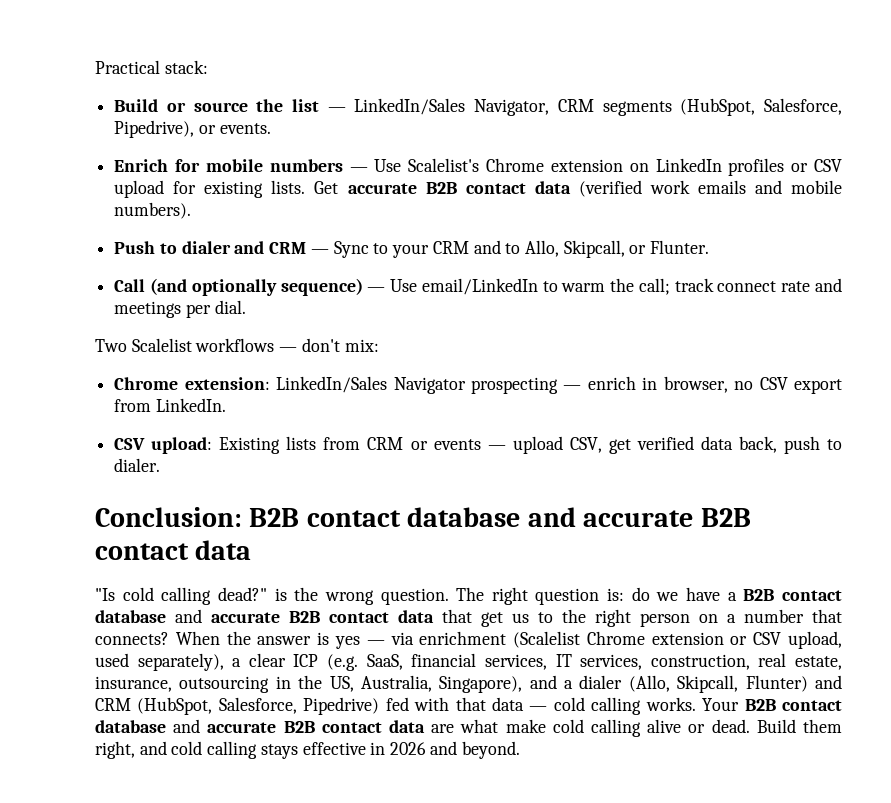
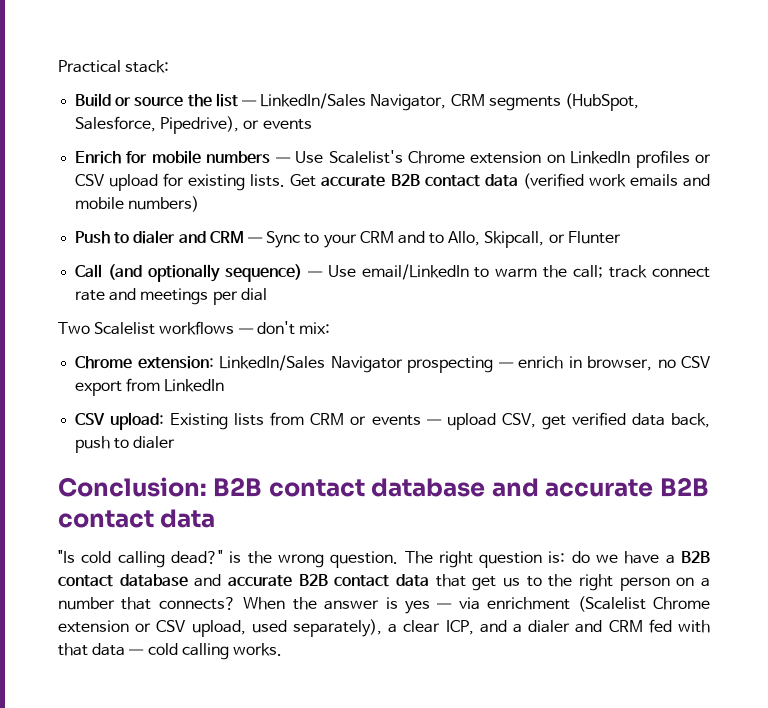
[219,123,271,134] events. -> [262,119,312,130] events
[114,202,192,219] numbers). -> [128,196,200,212] numbers)
[650,240,710,254] Flunter. -> [567,231,621,244] Flunter
[214,300,246,314] dial. -> [240,288,267,301] dial
[155,398,226,412] LinkedIn. -> [164,379,225,392] LinkedIn
[114,458,161,472] dialer. -> [133,436,176,449] dialer
[293,653,843,671] [95,675,842,693] [95,697,380,715] ICP (e.g. SaaS, financial services, IT services, construction, real estate, insurance, outsourcing in the US, Australia, Singapore), and a dialer (Allo, Skipcall, Flunter) and CRM (HubSpot, Salesforce, Pipedrive) -> [445,620,643,635] ICP, and a dialer and CRM
[702,698,843,711] [95,719,843,737] [95,741,520,759] Your B2B contact database and accurate B2B contact data are what make cold calling alive or dead. Build them right, and cold calling stays effective in 2026 and beyond. -> (282, 649) none

